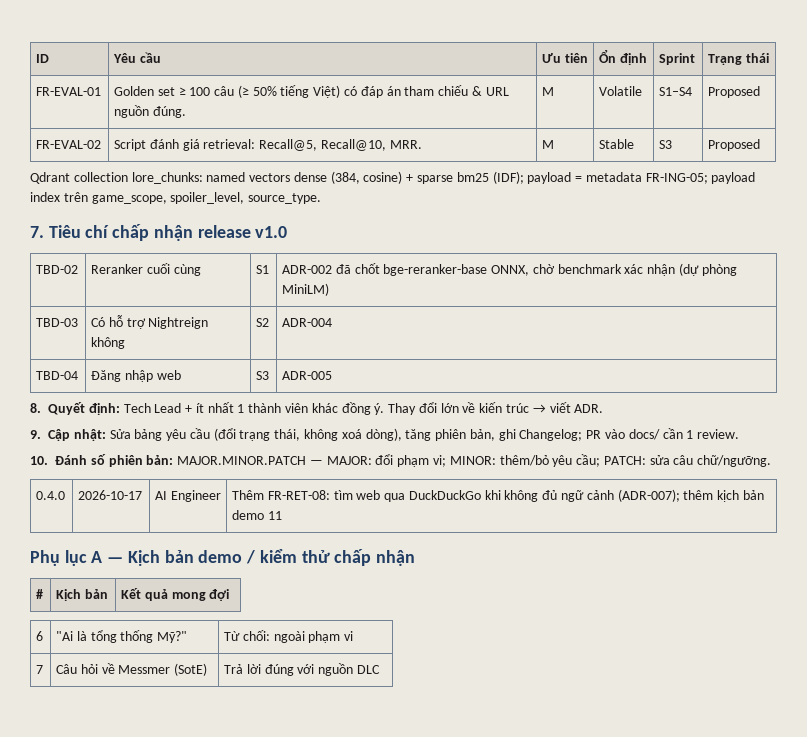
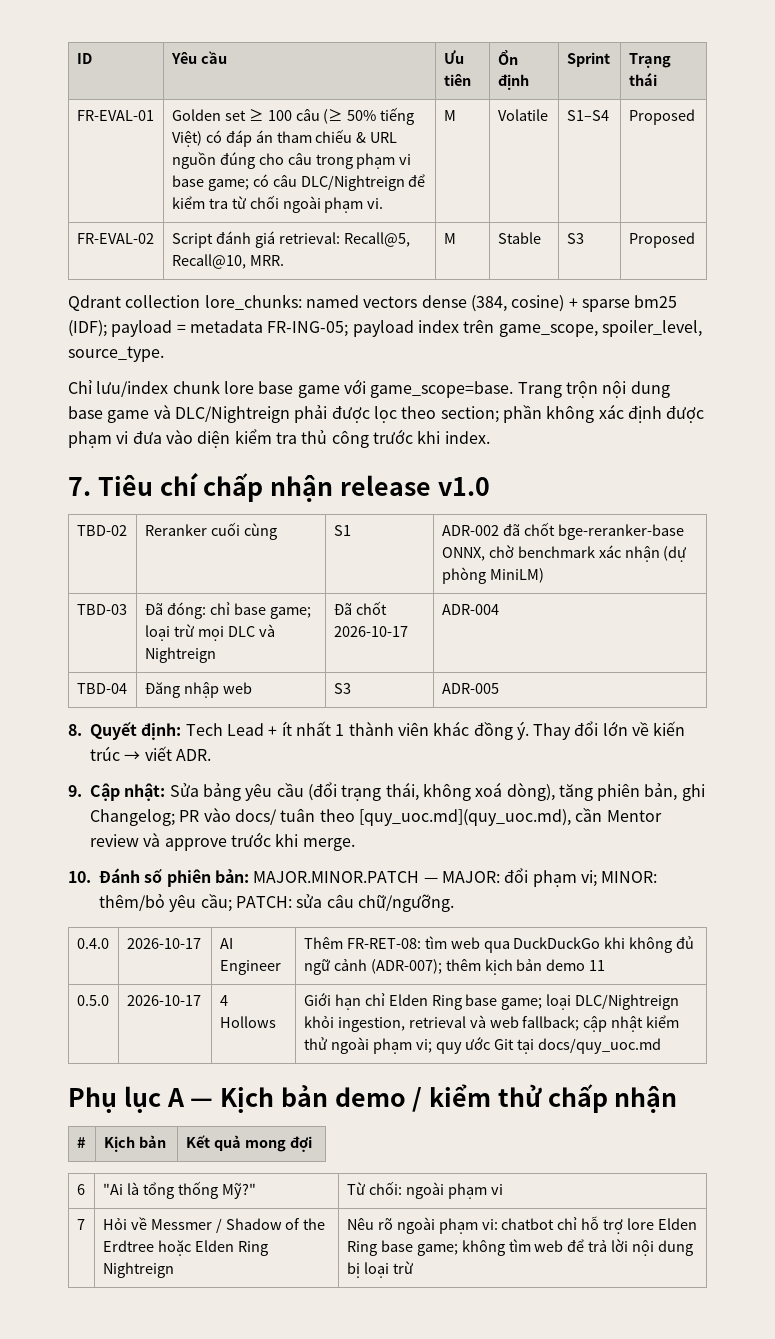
[152,106,186,118] đúng. -> [219,152,412,169] [171,174,426,191] [171,195,384,213] đúng cho câu trong phạm vi base game; có câu DLC/Nightreign để kiểm tra từ chối ngoài phạm vi.
(322, 198) none -> [68,379,670,398] [68,404,705,423] [68,429,490,448] // Chỉ lưu/index chunk lore base game với game_scope=base. Trang trộn nội dung base game và DLC/Nightreign phải được lọc theo section; phần không xác định được phạm vi đưa vào diện kiểm tra thủ công trước khi index.
[91,315,209,329] [91,337,126,349] [256,318,270,327] Có hỗ trợ Nightreign không | S2 -> [144,602,311,619] [144,624,275,641] [144,647,216,663] [333,601,387,615] [333,626,408,637] Đã đóng: chỉ base game; loại trừ mọi DLC và Nightreign | Đã chốt 2026-10-17
[662,428,740,439] cần 1 review. -> [280,807,662,826] [90,832,355,851] tuân theo [quy_uoc.md](quy_uoc.md), cần Mentor review và approve trước khi merge.
(282, 515) none -> [76,995,109,1006] [126,995,201,1006] [219,995,228,1006] [219,1016,276,1028] [303,993,680,1010] [303,1015,680,1032] [303,1037,662,1054] // 0.5.0 | 2026-10-17 | 4 Hollows | Giới hạn chỉ Elden Ring base game; loại DLC/Nightreign khỏi ingestion, retrieval và web fallback; cập nhật kiểm thử ngoài phạm vi; quy ước Git tại docs/quy_uoc.md
[56,663,208,676] [224,663,380,676] Câu hỏi về Messmer (SotE) | Trả lời đúng với nguồn DLC -> [102,1217,326,1233] [102,1240,268,1256] [102,1262,174,1278] [346,1216,698,1234] [346,1239,694,1256] [346,1261,414,1278] Hỏi về Messmer / Shadow of the Erdtree hoặc Elden Ring Nightreign | Nêu rõ ngoài phạm vi: chatbot chỉ hỗ trợ lore Elden Ring base game; không tìm web để trả lời nội dung bị loại trừ

